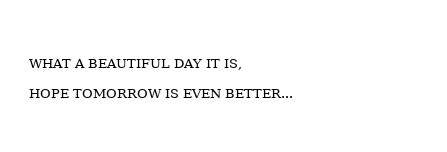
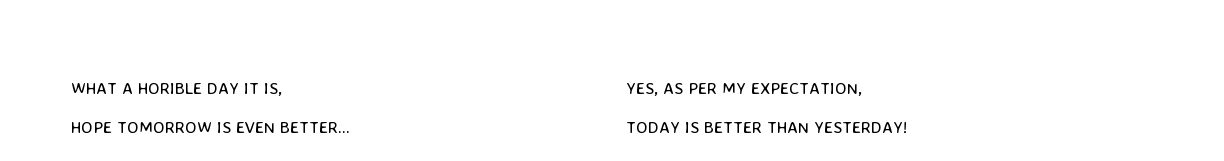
[88,59,170,68] BEAUTIFUL -> [138,83,202,94] HORIBLE
(293, 93) none -> [626,83,862,96] [626,122,907,133] // YES, AS PER MY EXPECTATION, // TODAY IS BETTER THAN YESTERDAY!

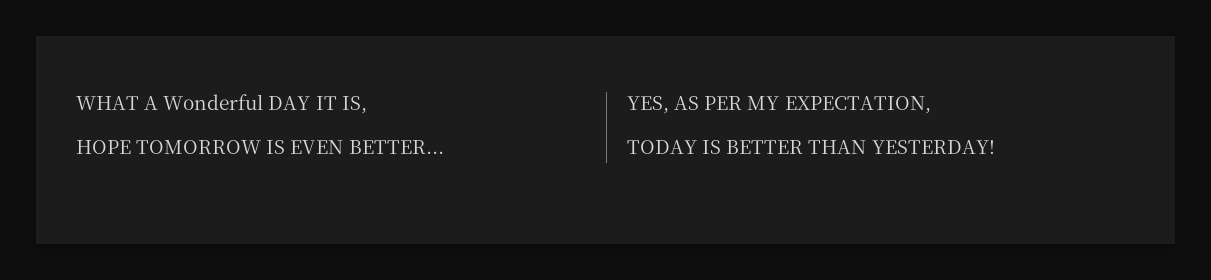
[138,83,202,94] HORIBLE -> [163,94,264,110] Wonderful

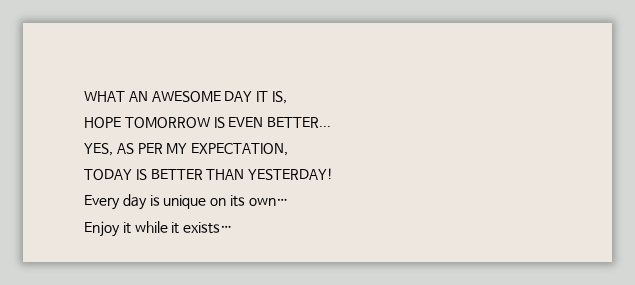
[144,94,264,110] A Wonderful -> [128,91,221,102] AN AWESOME
(995, 147) none -> [84,194,288,210] [84,221,233,237] // Every day is unique on its own… // Enjoy it while it exists…

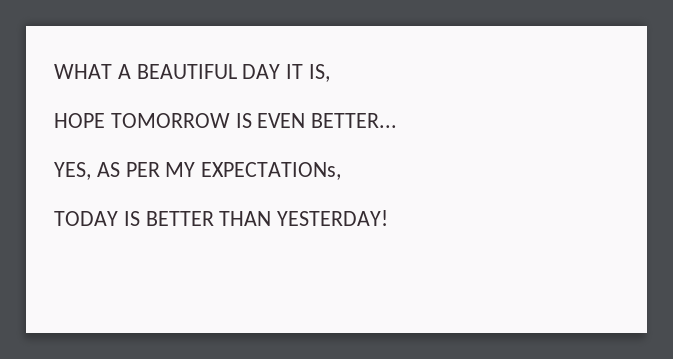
[128,91,221,102] AN AWESOME -> [117,64,237,79] A BEAUTIFUL
[191,143,289,156] EXPECTATION, -> [201,162,342,180] EXPECTATIONs,
[84,194,288,210] [84,221,233,237] // Every day is unique on its own… // Enjoy it while it exists… -> (389, 218) none

